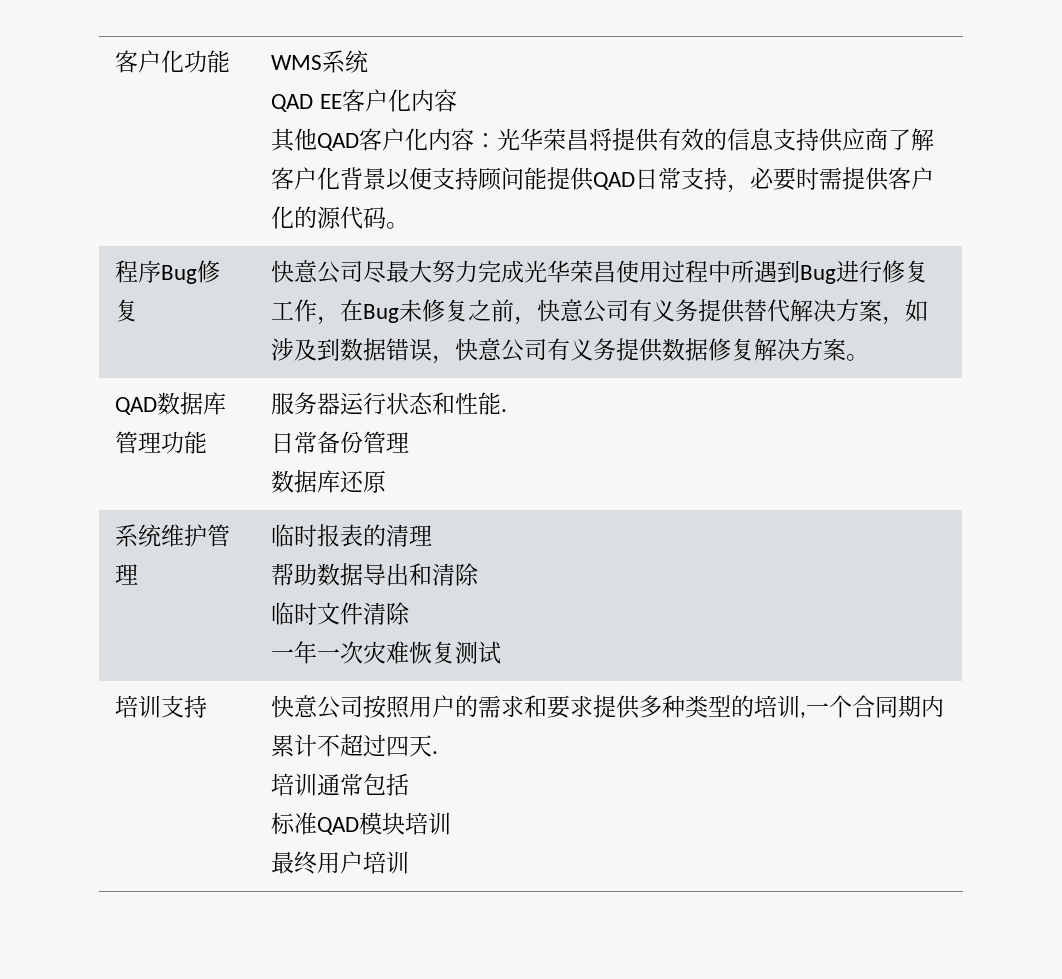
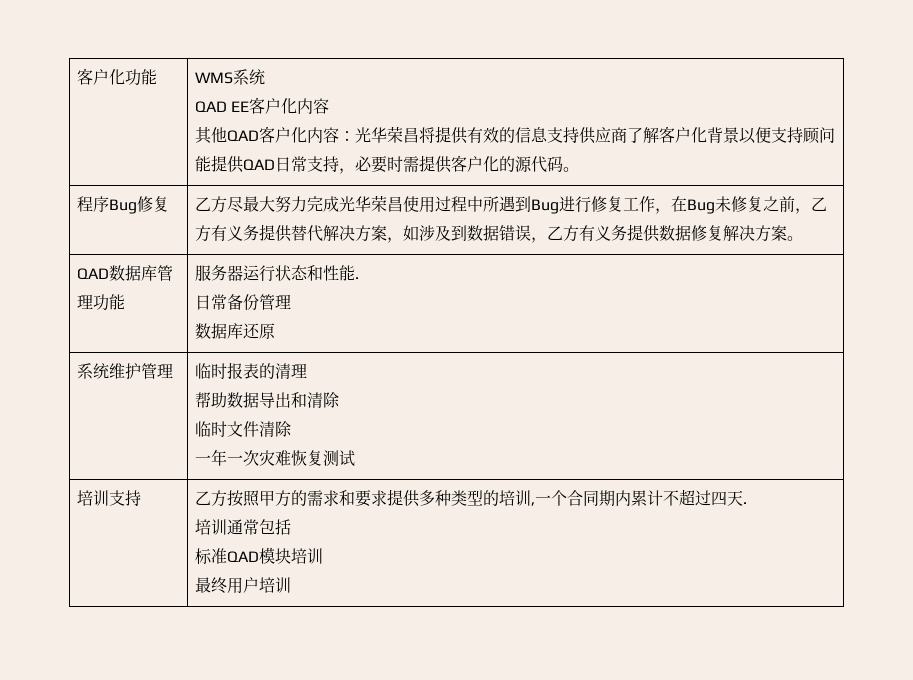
[271,260,364,284] 快意公司 -> [194,196,227,213] 乙方
[537,299,630,323] 快意公司 -> [810,197,827,211] [194,225,211,242] 乙方
[455,338,548,362] 快意公司 -> [546,225,579,242] 乙方
[271,695,456,719] 快意公司按照用户 -> [194,490,291,507] 乙方按照甲方

